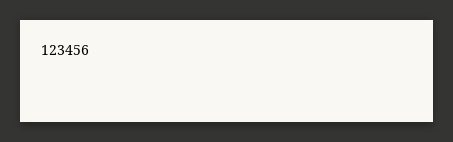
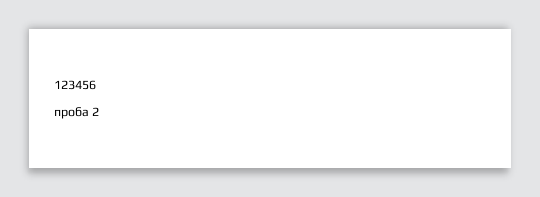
(89, 50) none -> [54,107,100,119] // проба 2

